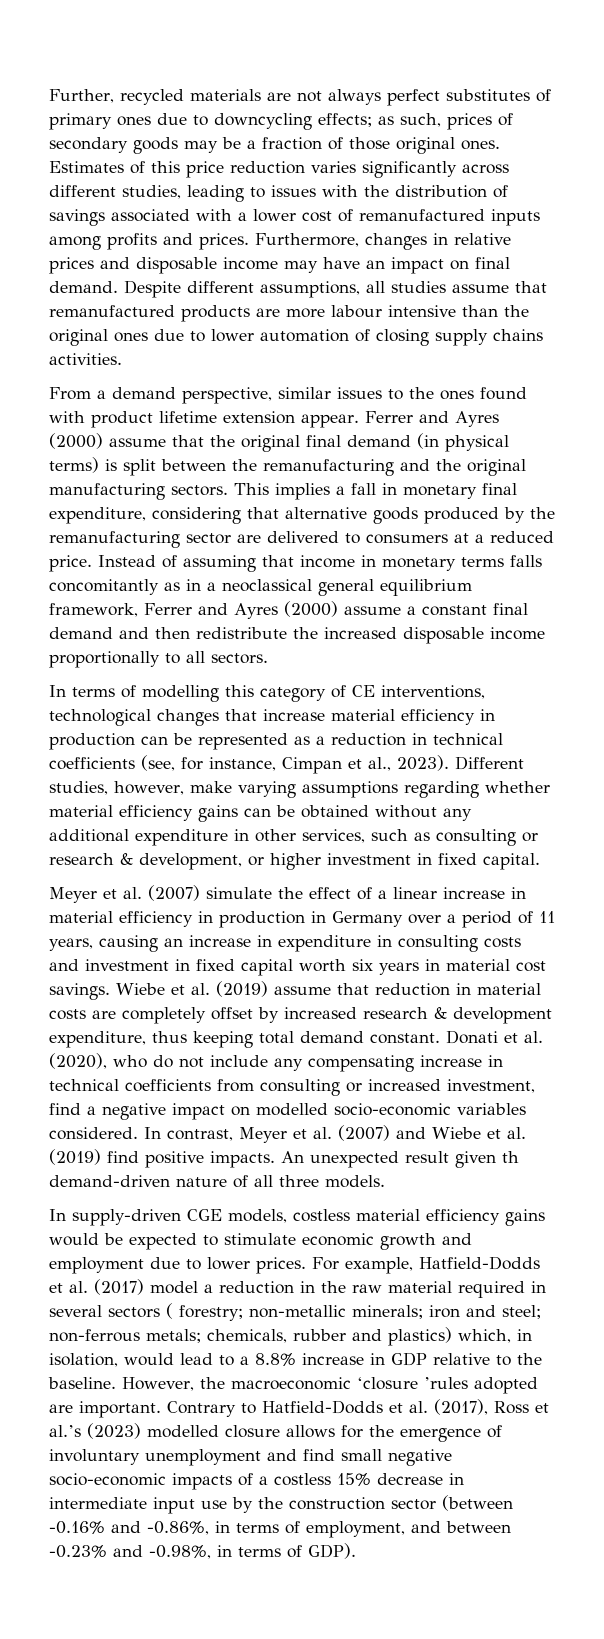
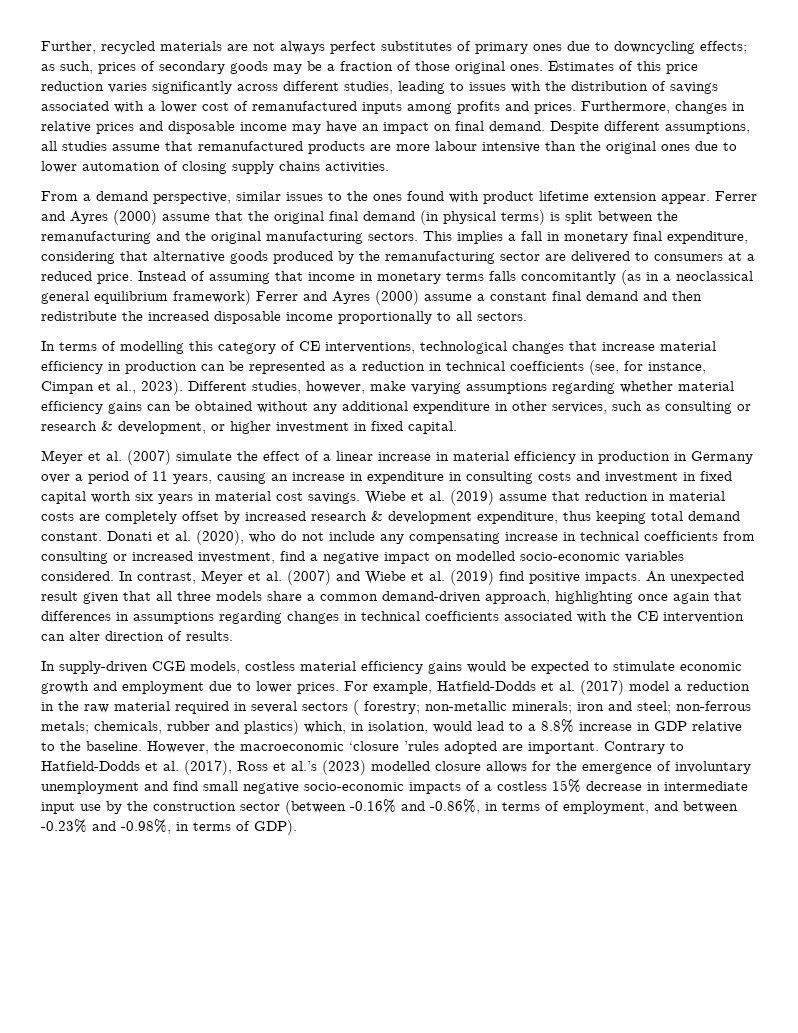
[164,582,180,591] as -> [621,270,641,285] (as
[49,603,138,617] framework, -> [173,290,251,305] framework)
[502,1151,519,1163] [49,1175,385,1188] th demand-driven nature of all three models. -> [123,591,742,604] [41,611,744,624] [41,631,233,641] that all three models share a common demand-driven approach, highlighting once again that differences in assumptions regarding changes in technical coefficients associated with the CE intervention can alter direction of results.

